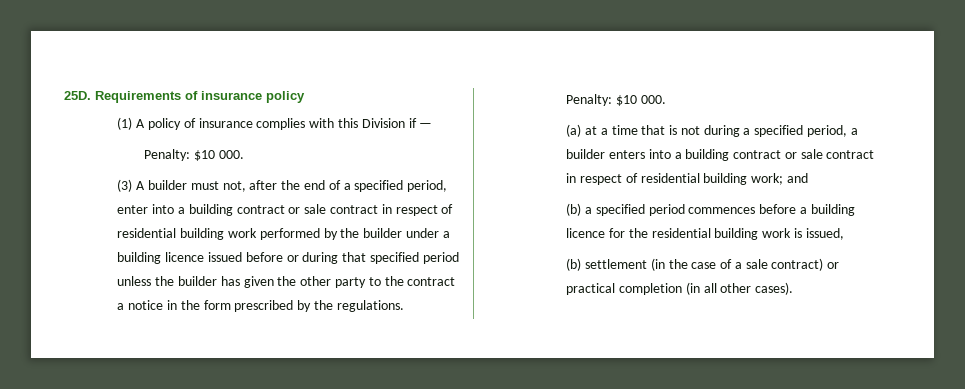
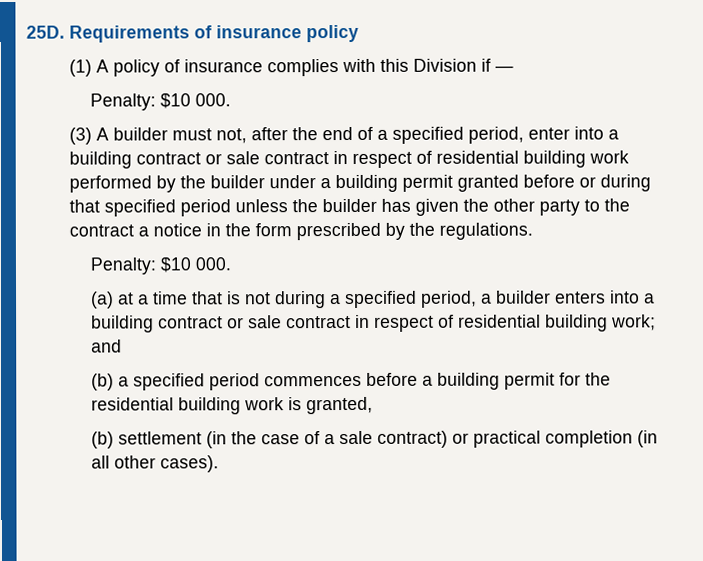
[165,252,243,262] licence issued -> [401,174,519,192] permit granted
[566,228,606,238] licence -> [504,372,556,390] permit
[805,228,844,240] issued, -> [306,396,374,415] granted,

